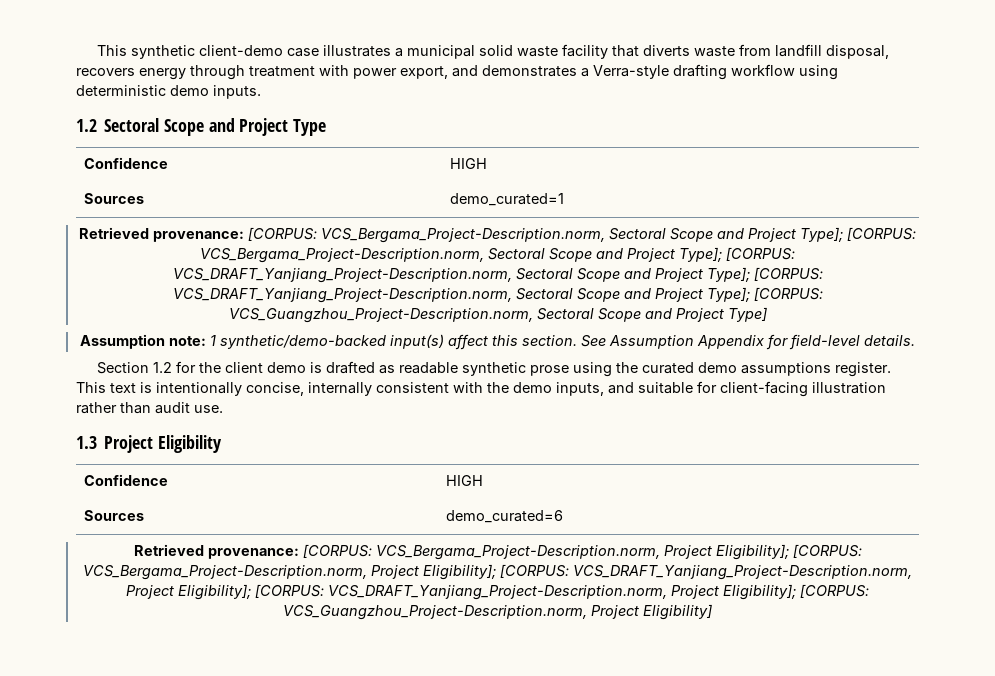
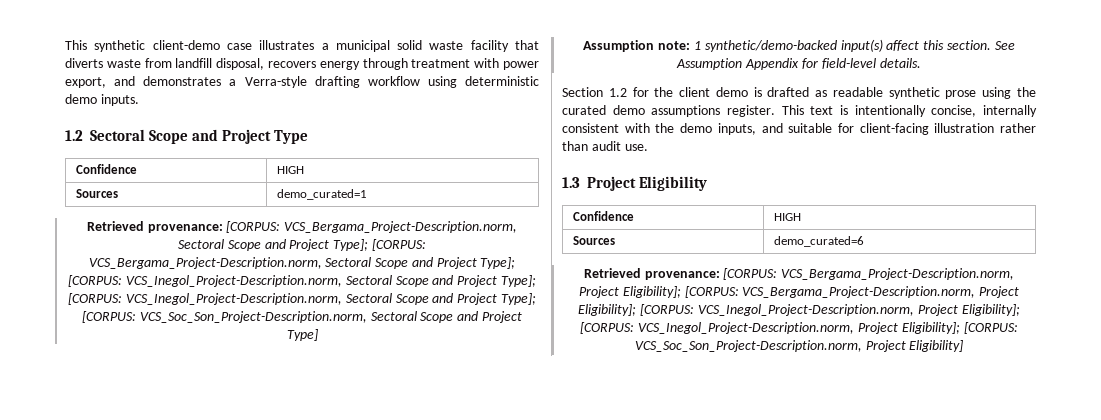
[172,267,823,283] [172,287,823,303] [228,308,533,323] VCS_DRAFT_Yanjiang_Project-Description.norm, Sectoral Scope and Project Type]; [CORPUS: VCS_DRAFT_Yanjiang_Project-Description.norm, Sectoral Scope and Project Type]; [CORPUS: VCS_Guangzhou_Project-Description.norm, -> [125,275,536,287] [68,293,536,305] [82,311,367,323] VCS_Inegol_Project-Description.norm, Sectoral Scope and Project Type]; [CORPUS: VCS_Inegol_Project-Description.norm, Sectoral Scope and Project Type]; [CORPUS: VCS_Soc_Son_Project-Description.norm,
[573,565,912,580] [126,584,869,600] [283,605,587,620] VCS_DRAFT_Yanjiang_Project-Description.norm, Project Eligibility]; [CORPUS: VCS_DRAFT_Yanjiang_Project-Description.norm, Project Eligibility]; [CORPUS: VCS_Guangzhou_Project-Description.norm, -> [698,304,1020,316] [580,322,1018,334] [634,340,862,352] VCS_Inegol_Project-Description.norm, Project Eligibility]; [CORPUS: VCS_Inegol_Project-Description.norm, Project Eligibility]; [CORPUS: VCS_Soc_Son_Project-Description.norm,

